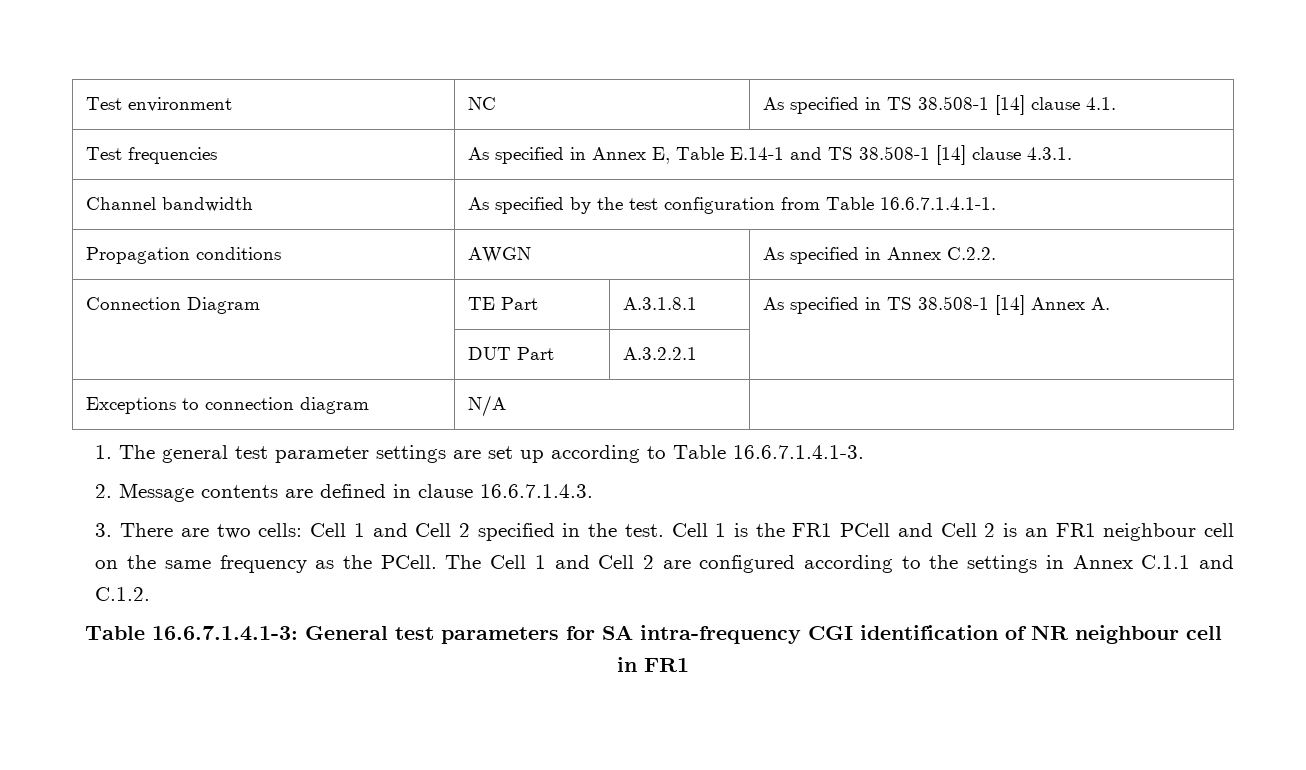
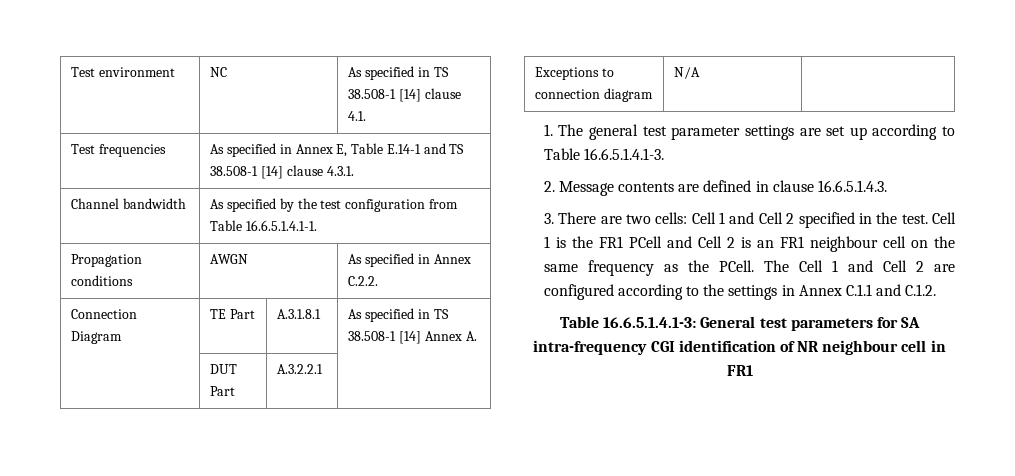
[880,197,997,210] 16.6.7.1.4.1-1. -> [245,220,317,231] 16.6.5.1.4.1-1.
[733,445,865,459] 16.6.7.1.4.1-3. -> [583,148,664,160] 16.6.5.1.4.1-3.
[480,484,594,498] 16.6.7.1.4.3. -> [818,180,888,192] 16.6.5.1.4.3.
[151,626,298,641] 16.6.7.1.4.1-3: -> [603,317,697,328] 16.6.5.1.4.1-3:

